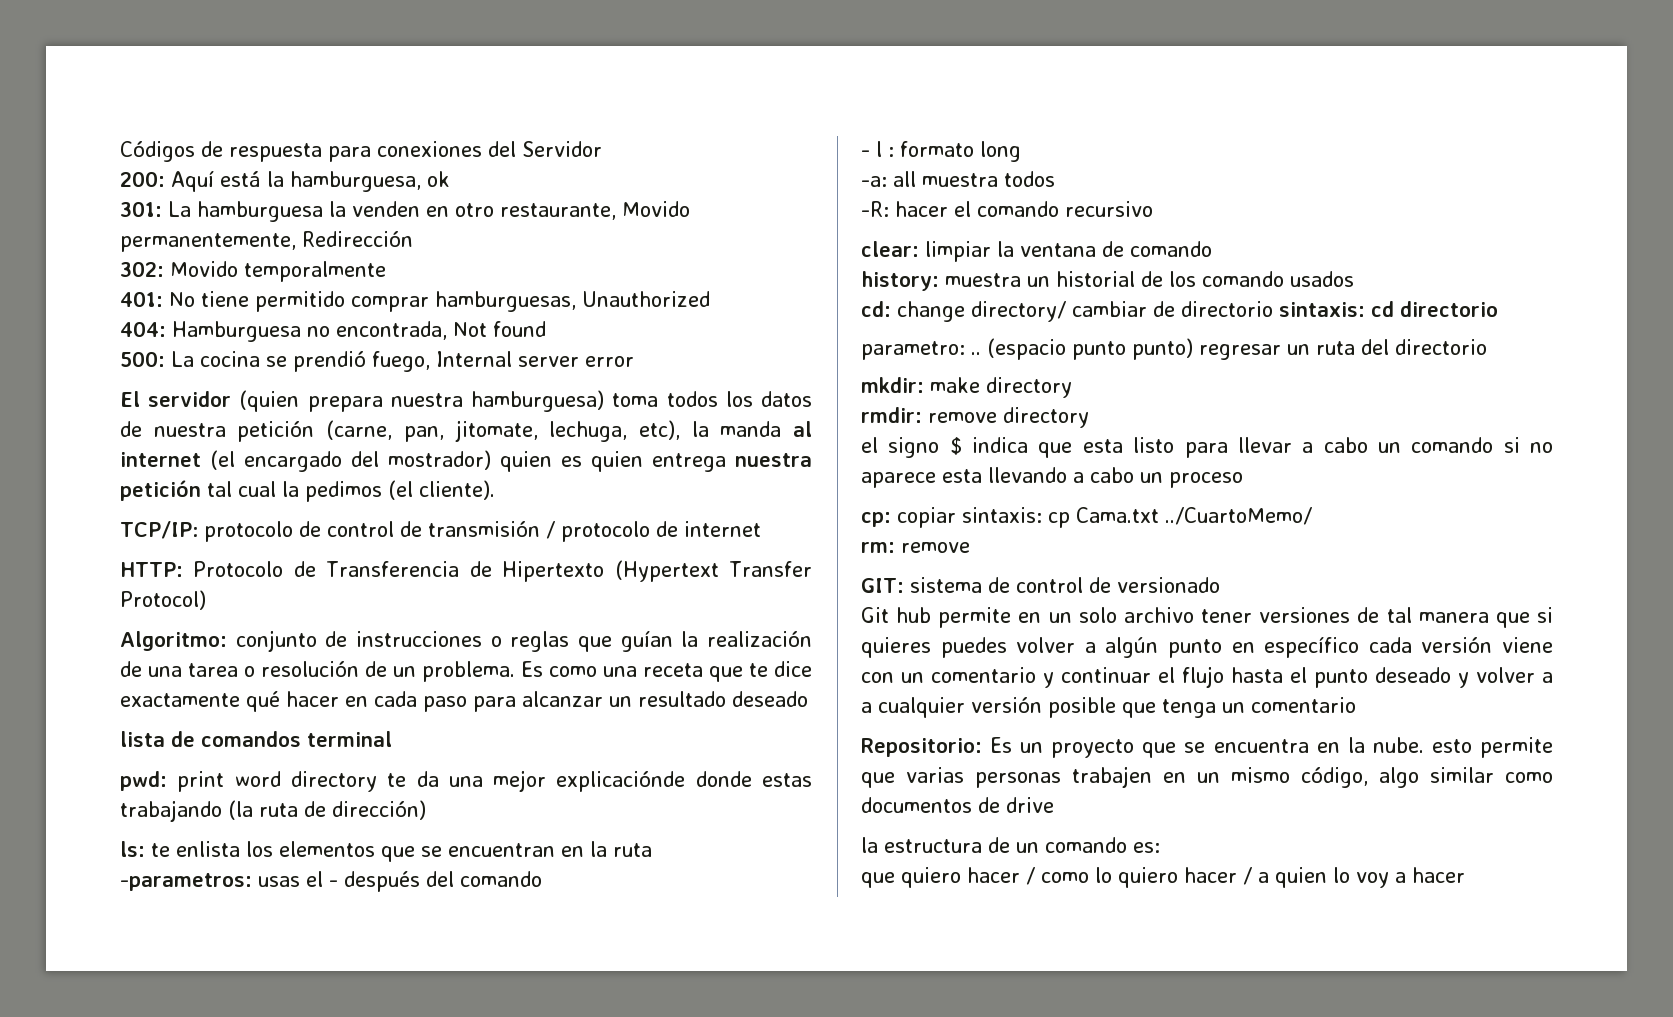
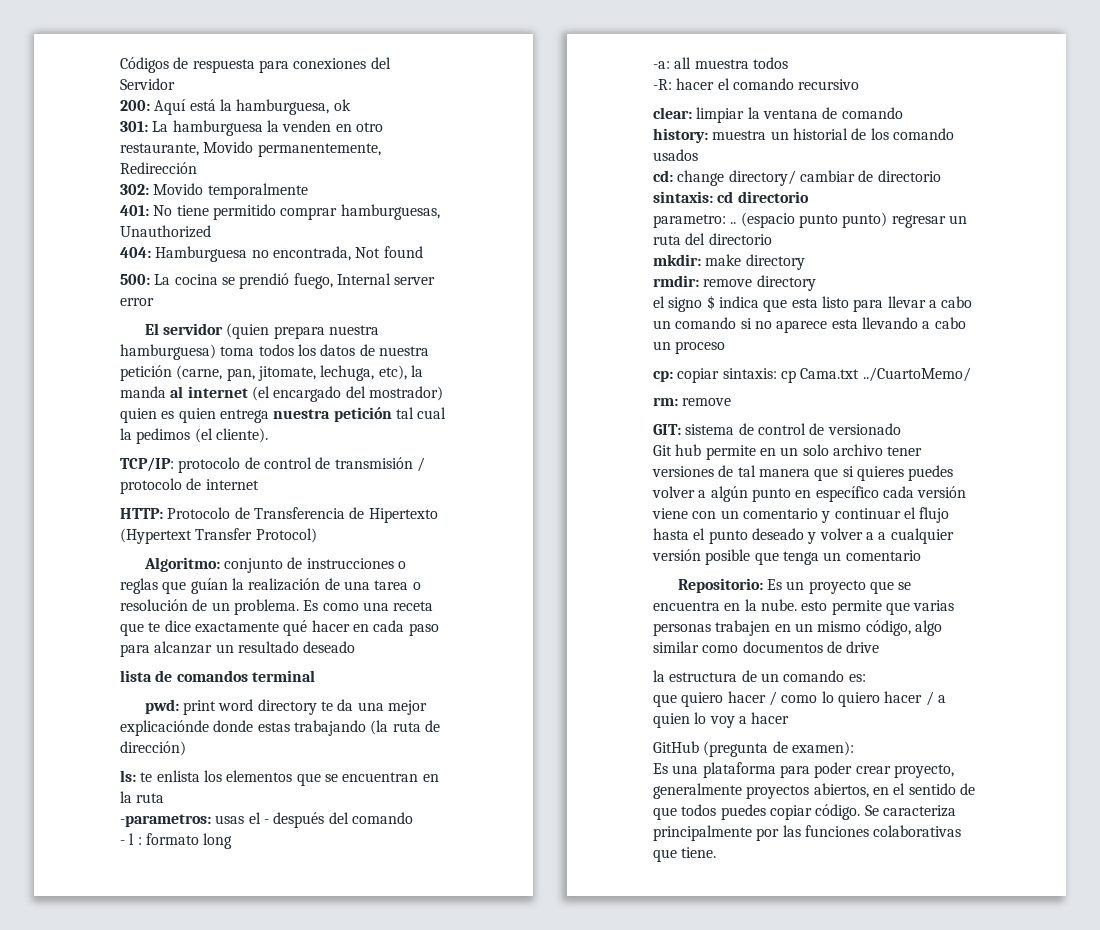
(1465, 875) none -> [653,741,854,757] [653,762,954,778] [653,783,975,799] [653,804,956,820] [653,825,962,841] [653,847,717,862] // GitHub (pregunta de examen): // Es una plataforma para poder crear proyecto, generalmente proyectos abiertos, en el sentido de que todos puedes copiar código. Se caracteriza principalmente por las funciones colaborativas que tiene.

